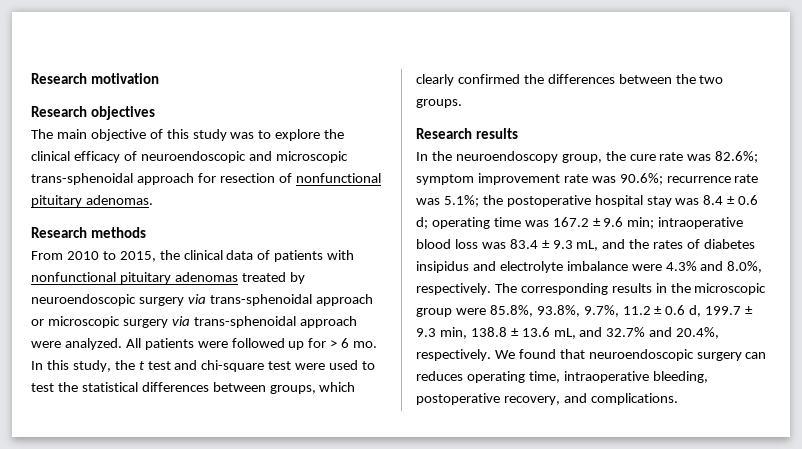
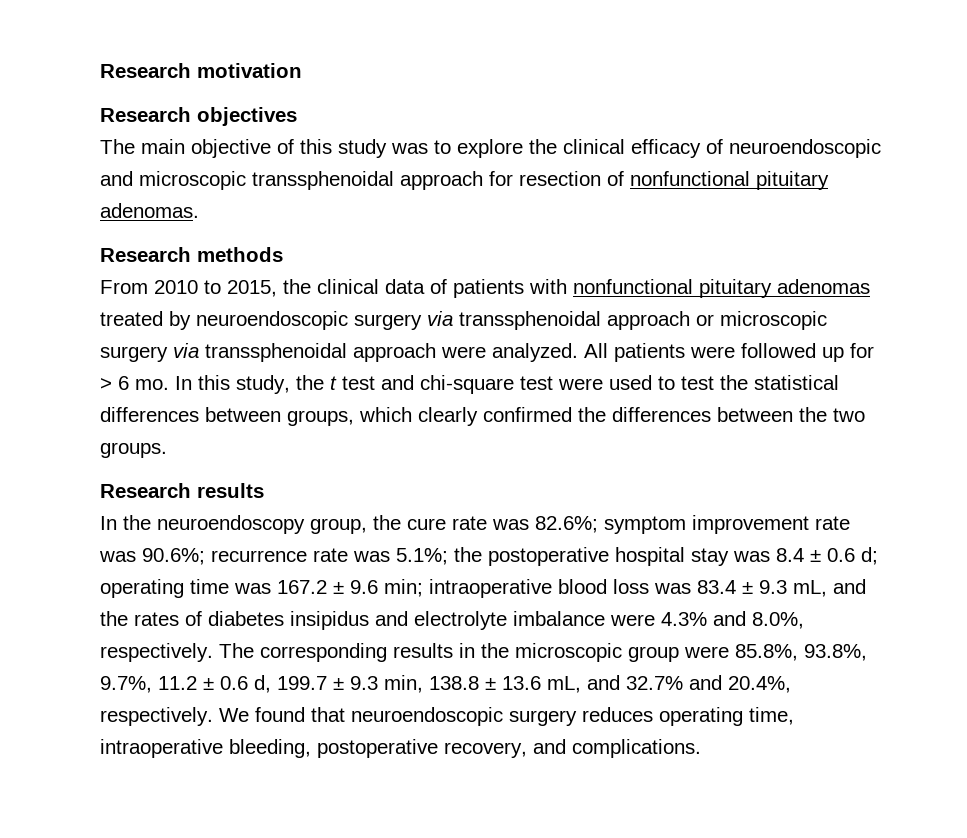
[31,173,133,185] trans-sphenoidal -> [252,171,394,190] transsphenoidal
[209,294,312,306] trans-sphenoidal -> [459,311,601,330] transsphenoidal
[193,316,296,328] trans-sphenoidal -> [205,343,347,362] transsphenoidal
[745,352,767,359] can -> (577, 718) none

